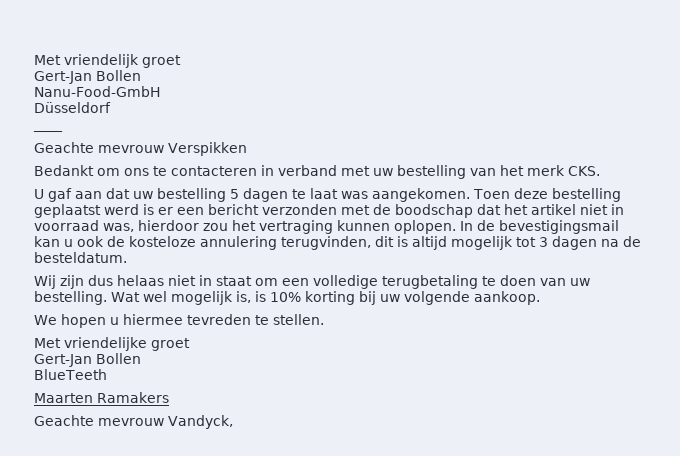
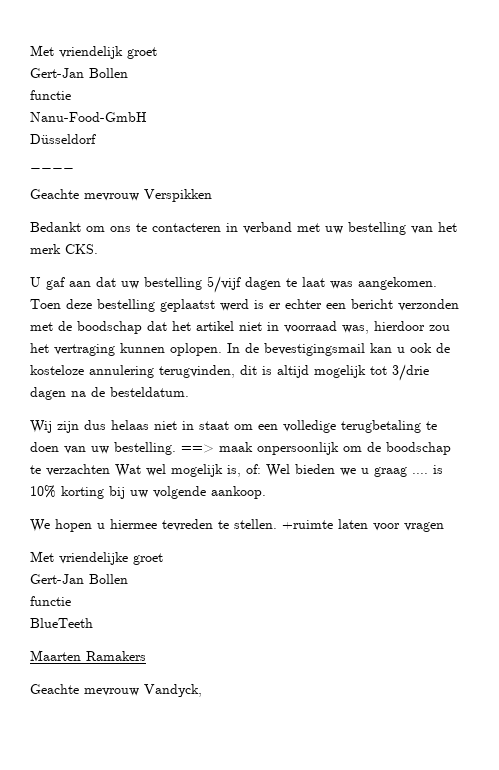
(141, 75) none -> [30,90,71,100] // functie
[230,189,239,199] 5 -> [207,276,241,293] 5/vijf
(173, 211) none -> [285,299,322,309] echter
[539,237,548,247] 3 -> [392,364,429,381] 3/drie
[111,291,251,305] Wat wel mogelijk is, -> [181,442,451,455] [30,464,428,477] ==> maak onpersoonlijk om de boodschap te verzachten Wat wel mogelijk is, of: Wel bieden we u graag ....
(324, 319) none -> [282,519,444,532] +ruimte laten voor vragen
(141, 358) none -> [30,596,71,606] // functie

